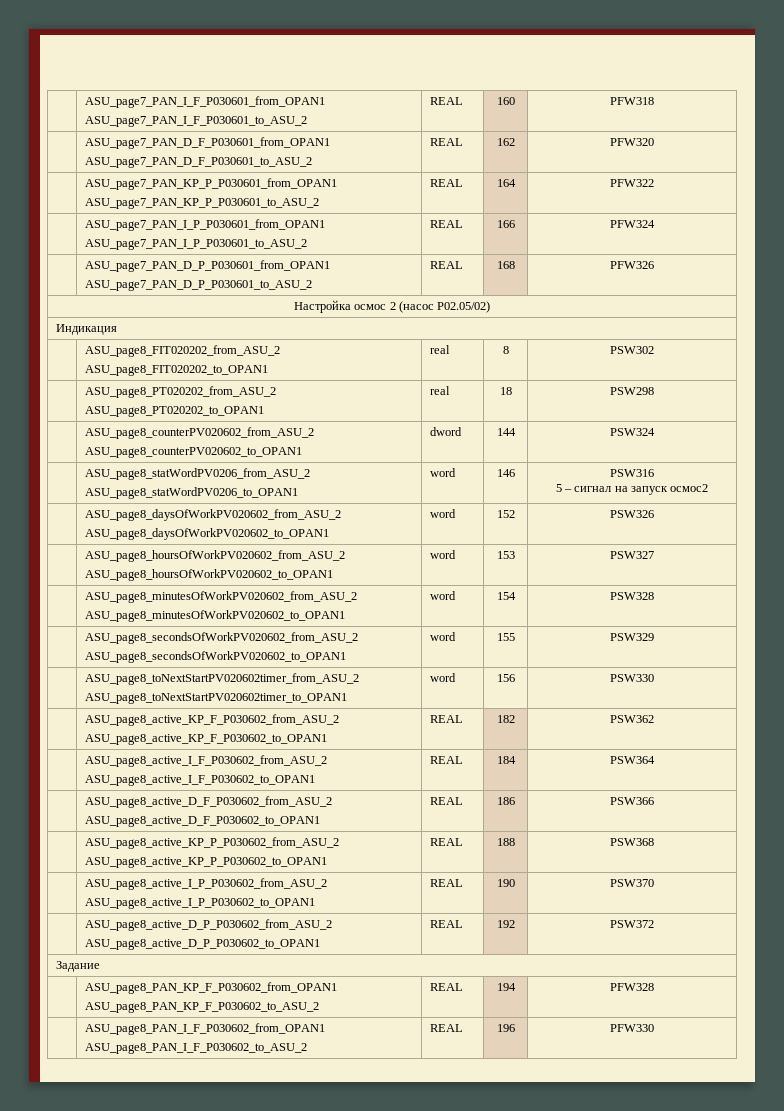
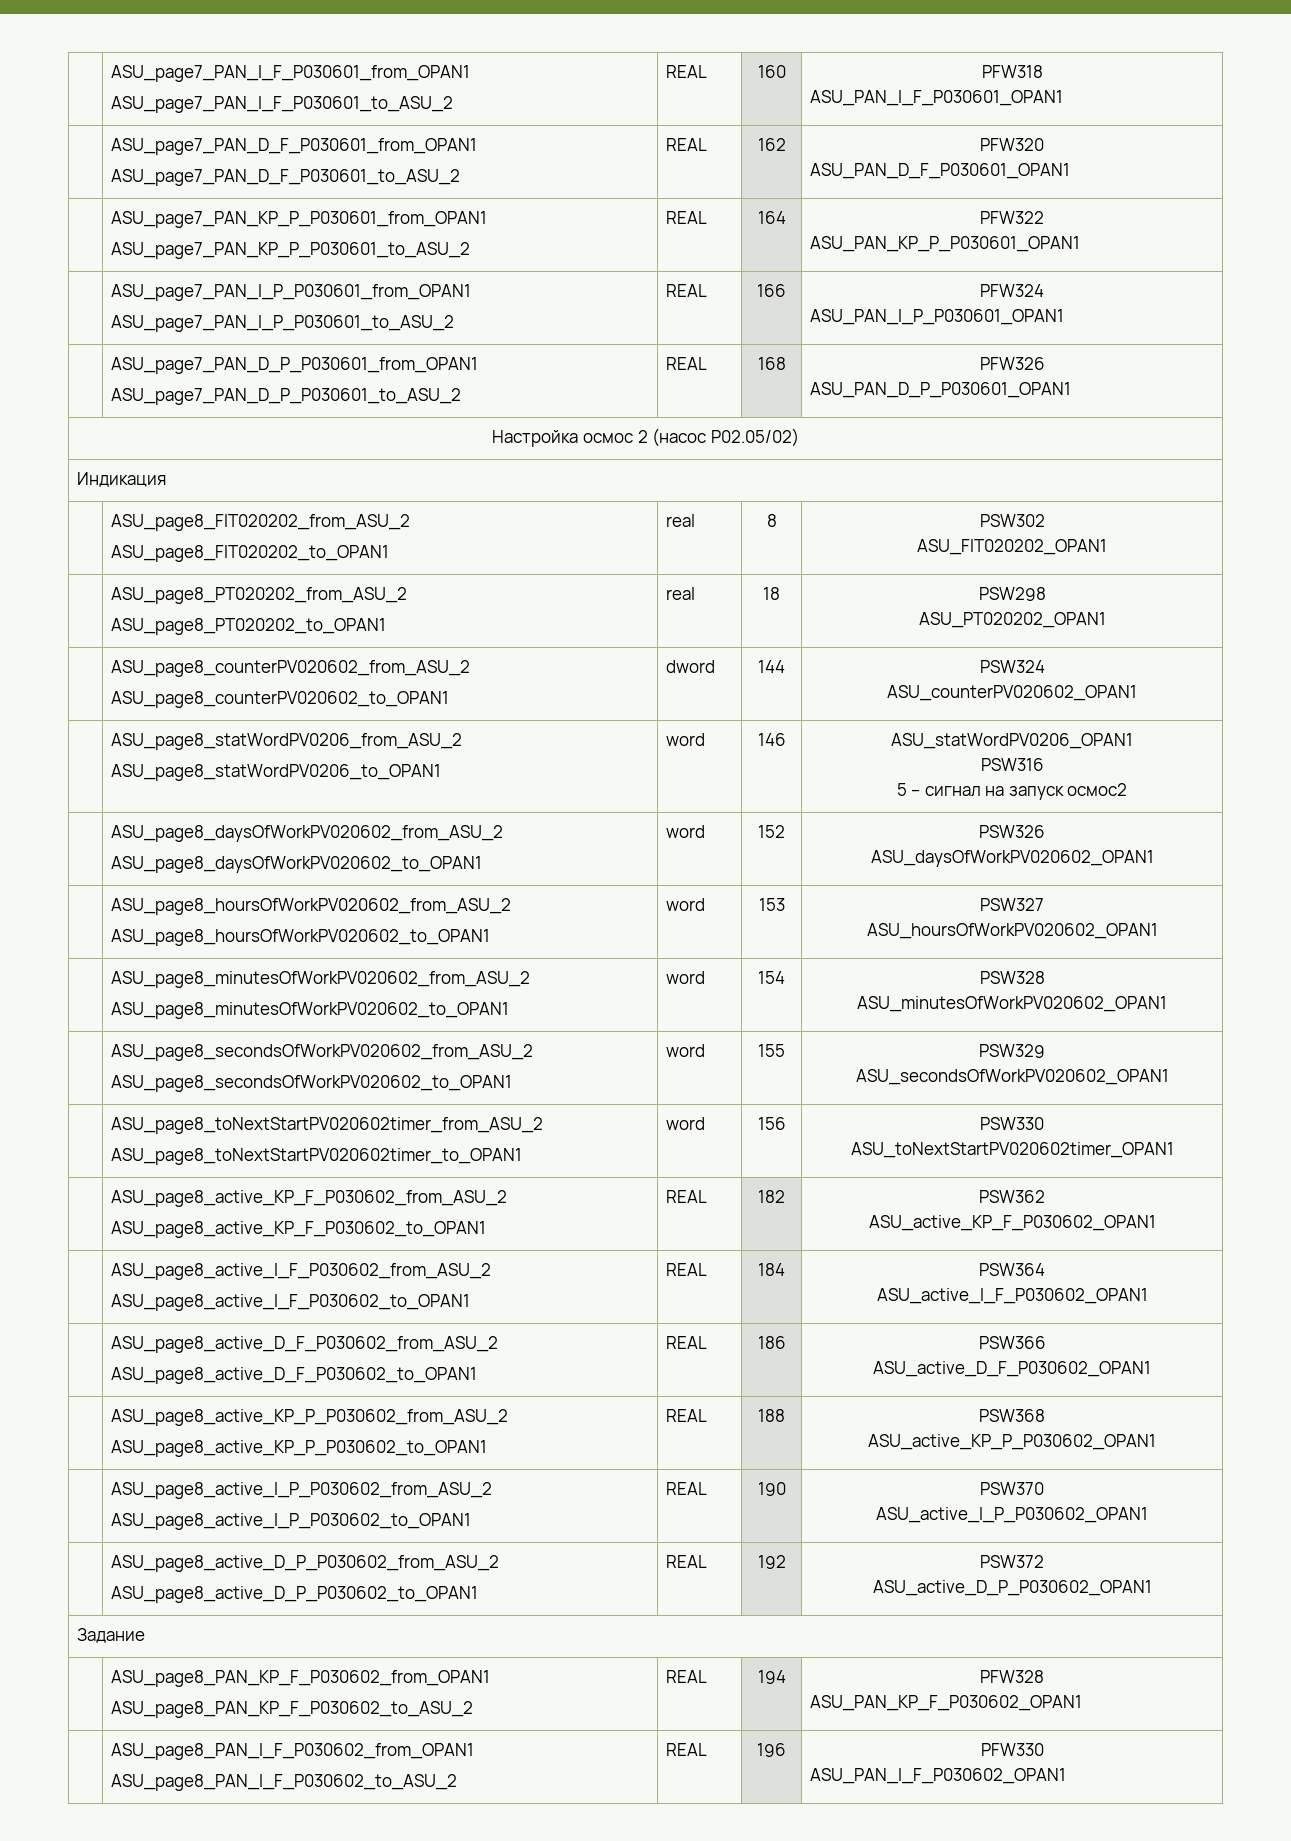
(654, 101) none -> [810,90,1064,106] // ASU_PAN_I_F_P030601_OPAN1
(654, 142) none -> [810,163,1071,179] // ASU_PAN_D_F_P030601_OPAN1
(654, 183) none -> [810,236,1081,252] // ASU_PAN_KP_P_P030601_OPAN1
(655, 224) none -> [810,309,1065,325] // ASU_PAN_I_P_P030601_OPAN1
(654, 265) none -> [810,382,1072,398] // ASU_PAN_D_P_P030601_OPAN1
(654, 350) none -> [917,539,1107,555] // ASU_FIT020202_OPAN1
(654, 391) none -> [918,612,1106,628] // ASU_PT020202_OPAN1
(655, 432) none -> [887,685,1137,701] // ASU_counterPV020602_OPAN1
(515, 473) none -> [891,733,1133,749] ASU_statWordPV0206_OPAN1 //
(654, 514) none -> [870,850,1154,867] // ASU_daysOfWorkPV020602_OPAN1
(654, 555) none -> [866,923,1158,939] // ASU_hoursOfWorkPV020602_OPAN1
(654, 596) none -> [857,996,1167,1012] // ASU_minutesOfWorkPV020602_OPAN1
(654, 637) none -> [855,1069,1169,1085] // ASU_secondsOfWorkPV020602_OPAN1
(654, 678) none -> [850,1142,1174,1158] // ASU_toNextStartPV020602timer_OPAN1
(654, 719) none -> [868,1215,1156,1231] // ASU_active_KP_F_P030602_OPAN1
(655, 760) none -> [876,1288,1148,1304] // ASU_active_I_F_P030602_OPAN1
(654, 801) none -> [873,1361,1151,1377] // ASU_active_D_F_P030602_OPAN1
(654, 842) none -> [868,1434,1156,1450] // ASU_active_KP_P_P030602_OPAN1
(654, 883) none -> [876,1507,1148,1523] // ASU_active_I_P_P030602_OPAN1
(654, 924) none -> [872,1580,1152,1596] // ASU_active_D_P_P030602_OPAN1
(654, 987) none -> [810,1695,1083,1711] // ASU_PAN_KP_F_P030602_OPAN1
(654, 1028) none -> [810,1768,1067,1784] // ASU_PAN_I_F_P030602_OPAN1

